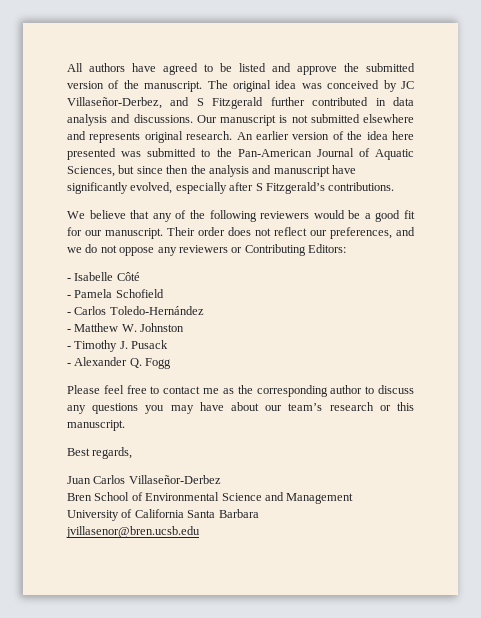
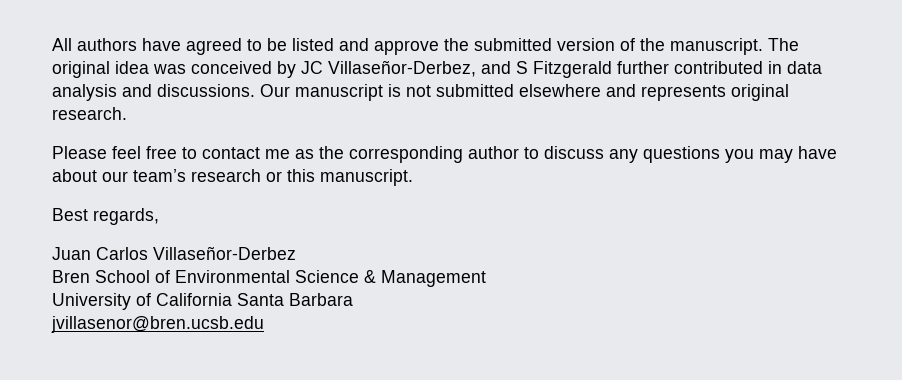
[236,131,414,140] [67,148,414,160] [67,165,356,177] [67,182,395,194] [67,210,415,222] [67,227,415,239] [67,244,346,256] [67,272,140,281] [67,289,164,298] [67,306,204,315] [67,323,185,332] [67,340,169,352] [67,357,172,369] An earlier version of the idea here presented was submitted to the Pan-American Journal of Aquatic Sciences, but since then the analysis and manuscript have significantly evolved, especially after S Fitzgerald’s contributions. // We believe that any of the following reviewers would be a good fit for our manuscript. Their order does not reflect our preferences, and we do not oppose any reviewers or Contributing Editors: // - Isabelle Côté // - Pamela Schofield // - Carlos Toledo-Hernández // - Matthew W. Johnston // - Timothy J. Pusack // - Alexander Q. Fogg -> (127, 113) none
[264,492,284,501] and -> [364,270,376,283] &

